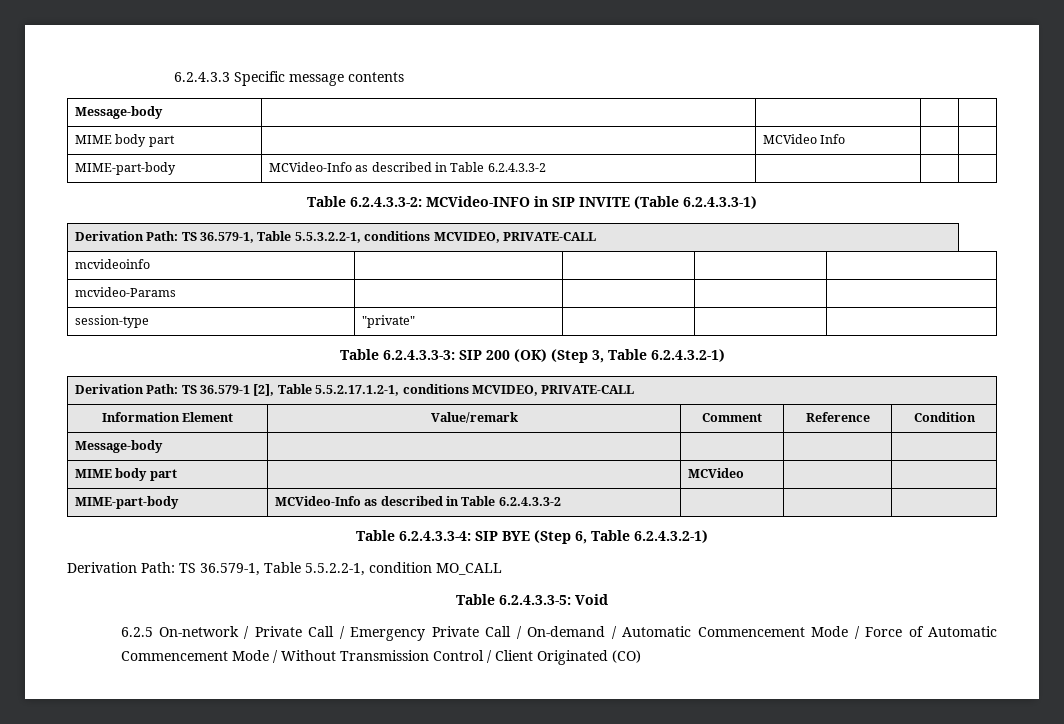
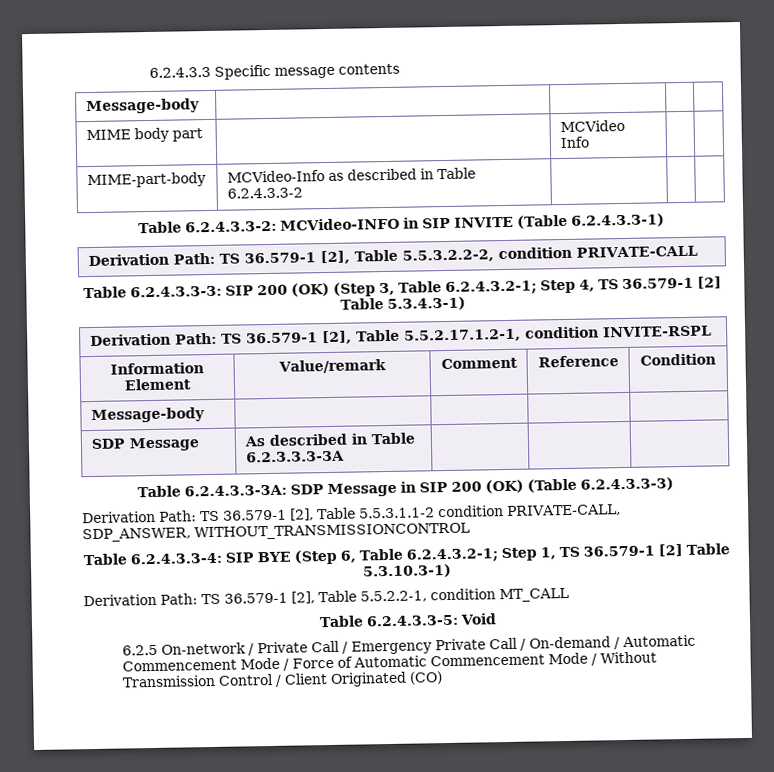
[200,231,596,243] [74,259,150,269] [74,287,176,297] [74,315,149,328] [361,315,415,328] 36.579-1, Table 5.5.3.2.2-1, conditions MCVIDEO, PRIVATE-CALL // mcvideoinfo | | | | // mcvideo-Params | | | | // session-type | "private" | | | -> [243,245,698,265] 36.579-1 [2], Table 5.5.3.2.2-2, condition PRIVATE-CALL
[650,349,725,362] 6.2.4.3.2-1) -> [444,276,722,296] [339,296,466,311] 6.2.4.3.2-1; Step 4, TS 36.579-1 [2] Table 5.3.4.3-1)
[402,384,635,396] conditions MCVIDEO, PRIVATE-CALL -> [524,325,712,339] condition INVITE-RSPL
[74,468,177,481] [687,468,744,478] [74,496,179,509] [274,496,561,506] MIME body part | | MCVideo | | // MIME-part-body | MCVideo-Info as described in Table 6.2.4.3.3-2 | | | -> [90,437,200,452] [243,432,415,447] [245,450,345,463] [136,477,675,498] [82,504,621,524] [82,522,470,543] SDP Message | As described in Table 6.2.3.3.3-3A | | | // Table 6.2.4.3.3-3A: SDP Message in SIP 200 (OK) (Table 6.2.4.3.3-3) // Derivation Path: TS 36.579-1 [2], Table 5.5.3.1.1-2 condition PRIVATE-CALL, SDP_ANSWER, WITHOUT_TRANSMISSIONCONTROL
[634,530,708,543] [67,562,260,576] 6.2.4.3.2-1) // Derivation Path: TS 36.579-1, -> [405,543,730,563] [363,563,452,579] [83,591,315,607] 6.2.4.3.2-1; Step 1, TS 36.579-1 [2] Table 5.3.10.3-1) // Derivation Path: TS 36.579-1 [2],
[436,563,502,575] MO_CALL -> [498,587,569,603] MT_CALL

